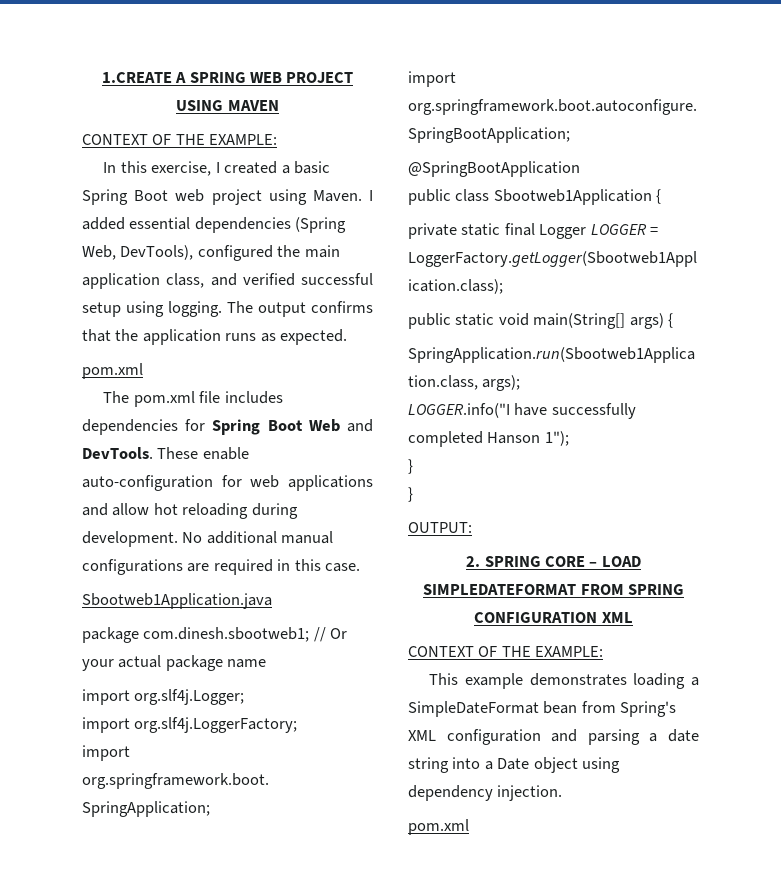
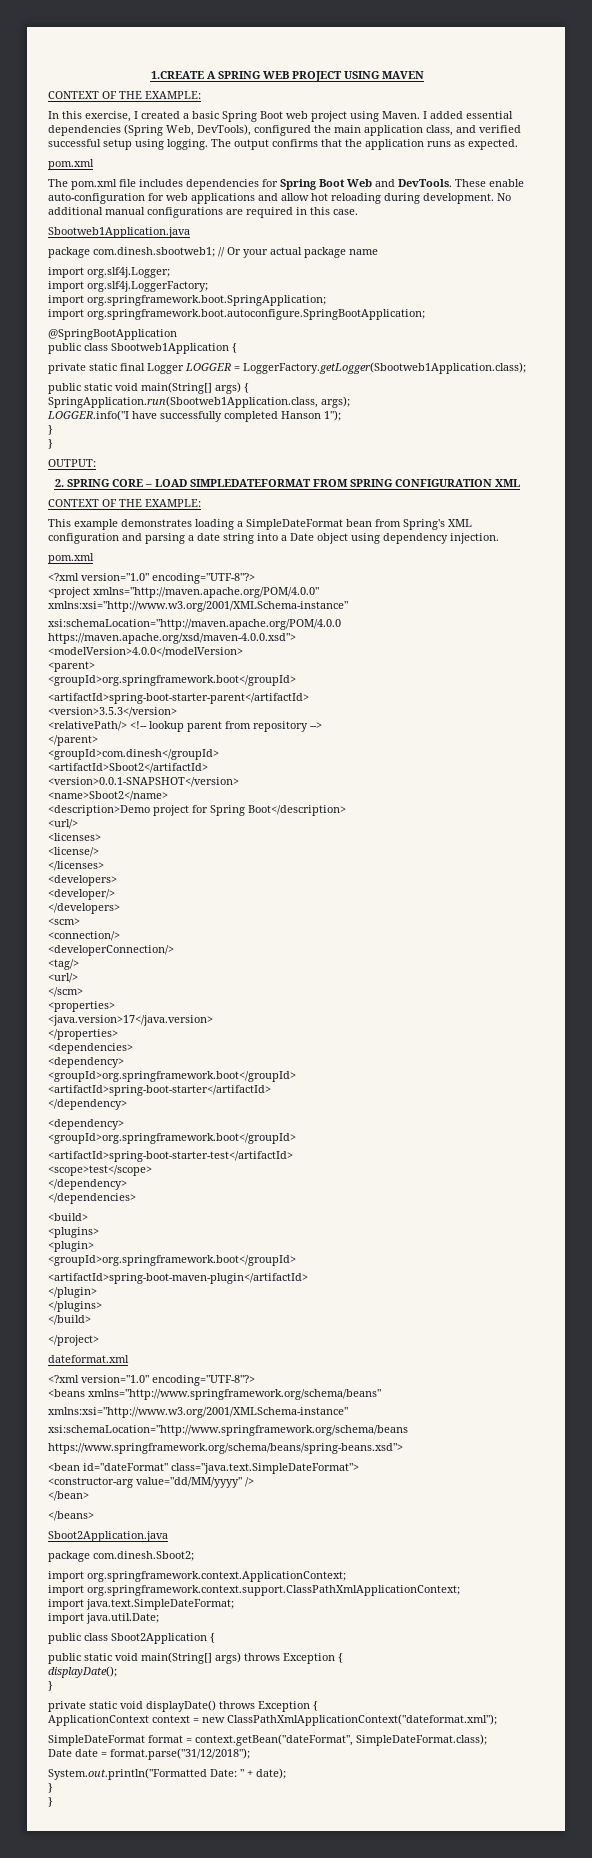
(469, 827) none -> [48,573,255,584] [48,587,319,598] [48,601,348,612] [48,619,341,630] [48,633,296,644] [48,647,243,657] [48,661,95,672] [48,675,296,686] [48,693,309,704] [48,707,177,717] [48,721,322,732] [48,735,98,746] [48,749,219,760] [48,763,208,773] [48,777,239,787] [48,791,168,801] [48,805,346,816] [48,819,78,829] [48,833,101,841] [48,847,99,857] [48,861,104,871] [48,875,117,886] [48,889,115,900] [48,903,120,914] [48,918,80,925] [48,931,120,941] [48,945,174,956] [48,959,79,970] [48,973,78,983] [48,987,83,997] [48,1001,115,1012] [48,1015,213,1026] [48,1029,118,1040] [48,1043,133,1054] [48,1057,124,1068] [48,1071,296,1082] [48,1085,271,1096] [48,1099,127,1110] [48,1119,124,1130] [48,1133,296,1144] [48,1151,293,1162] [48,1165,152,1176] [48,1179,127,1190] [48,1193,136,1204] [48,1213,88,1221] [48,1227,99,1238] [48,1241,94,1252] [48,1255,296,1266] [48,1273,308,1284] [48,1287,97,1298] [48,1301,102,1312] [48,1315,91,1325] [48,1335,99,1346] [48,1355,129,1363] [48,1375,255,1386] [48,1389,381,1400] [48,1407,348,1418] [48,1425,408,1436] [48,1443,403,1454] [48,1463,359,1474] [48,1477,254,1488] [48,1491,89,1501] [48,1511,94,1521] [48,1531,168,1542] [48,1551,194,1562] [48,1571,346,1582] [48,1585,460,1596] [48,1599,234,1610] [48,1613,159,1624] [48,1633,215,1644] [48,1652,343,1664] [48,1666,117,1678] [48,1681,53,1691] [48,1700,318,1712] [48,1714,497,1726] [48,1734,487,1746] [48,1748,250,1760] [48,1768,286,1780] [48,1783,53,1793] [48,1797,53,1807] // <?xml version="1.0" encoding="UTF-8"?> // <project xmlns="http://maven.apache.org/POM/4.0.0" xmlns:xsi="http://www.w3.org/2001/XMLSchema-instance" // xsi:schemaLocation="http://maven.apache.org/POM/4.0.0 https://maven.apache.org/xsd/maven-4.0.0.xsd"> // <modelVersion>4.0.0</modelVersion> // <parent> // <groupId>org.springframework.boot</groupId> // <artifactId>spring-boot-starter-parent</artifactId> // <version>3.5.3</version> // <relativePath/> <!-- lookup parent from repository --> // </parent> // <groupId>com.dinesh</groupId> // <artifactId>Sboot2</artifactId> // <version>0.0.1-SNAPSHOT</version> // <name>Sboot2</name> // <description>Demo project for Spring Boot</description> // <url/> // <licenses> // <license/> // </licenses> // <developers> // <developer/> // </developers> // <scm> // <connection/> // <developerConnection/> // <tag/> // <url/> // </scm> // <properties> // <java.version>17</java.version> // </properties> // <dependencies> // <dependency> // <groupId>org.springframework.boot</groupId> // <artifactId>spring-boot-starter</artifactId> // </dependency> // <dependency> // <groupId>org.springframework.boot</groupId> // <artifactId>spring-boot-starter-test</artifactId> // <scope>test</scope> // </dependency> // </dependencies> // <build> // <plugins> // <plugin> // <groupId>org.springframework.boot</groupId> // <artifactId>spring-boot-maven-plugin</artifactId> // </plugin> // </plugins> // </build> // </project> // dateformat.xml // <?xml version="1.0" encoding="UTF-8"?> // <beans xmlns="http://www.springframework.org/schema/beans" // xmlns:xsi="http://www.w3.org/2001/XMLSchema-instance" // xsi:schemaLocation="http://www.springframework.org/schema/beans // https://www.springframework.org/schema/beans/spring-beans.xsd"> // <bean id="dateFormat" class="java.text.SimpleDateFormat"> // <constructor-arg value="dd/MM/yyyy" /> // </bean> // </beans> // Sboot2Application.java // package com.dinesh.Sboot2; // import org.springframework.context.ApplicationContext; // import org.springframework.context.support.ClassPathXmlApplicationContext; // import java.text.SimpleDateFormat; // import java.util.Date; // public class Sboot2Application { // public static void main(String[] args) throws Exception { // displayDate(); // } // private static void displayDate() throws Exception { // ApplicationContext context = new ClassPathXmlApplicationContext("dateformat.xml"); // SimpleDateFormat format = context.getBean("dateFormat", SimpleDateFormat.class); // Date date = format.parse("31/12/2018"); // System.out.println("Formatted Date: " + date); // } // }

